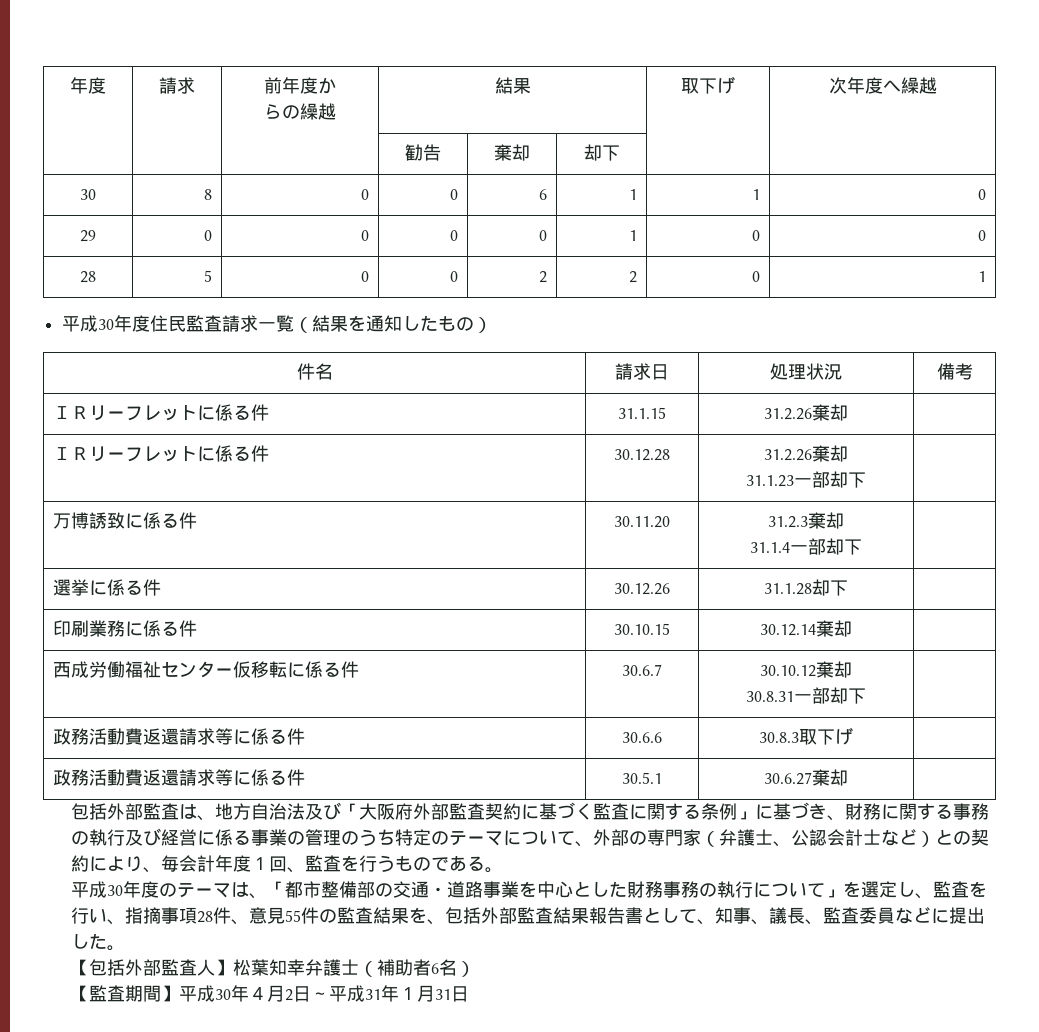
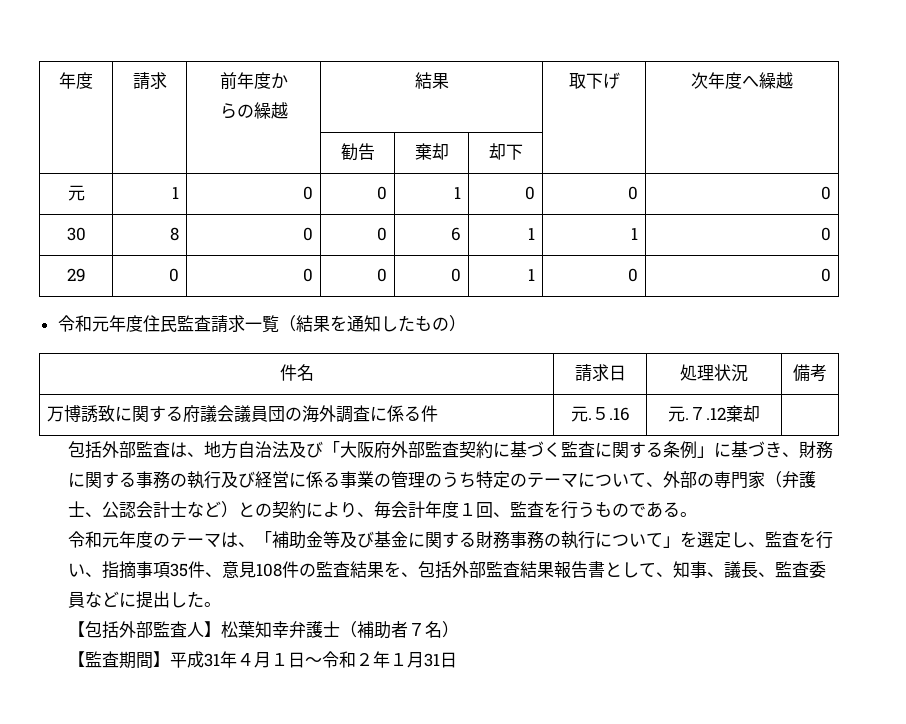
(620, 153) none -> [67,185,85,201] [171,186,179,199] [302,186,313,200] [376,186,387,200] [453,186,461,199] [524,186,535,200] [627,186,638,200] [820,186,831,200] // 元 | 1 | 0 | 0 | 1 | 0 | 0 | 0
[80,271,96,283] [204,270,213,282] [361,271,370,282] [450,271,459,282] [539,271,548,283] [629,271,638,283] [752,271,761,282] [978,271,987,282] [62,315,115,332] // 28 | 5 | 0 | 0 | 2 | 2 | 0 | 1 // 平成30 -> [57,315,109,332] // 令和元
[52,404,269,421] [618,407,666,419] [764,404,848,421] [52,445,269,462] [614,449,670,461] [764,445,848,462] [746,471,866,488] [52,512,197,529] [614,516,670,528] [768,512,844,529] [750,538,862,555] [52,579,161,596] [614,583,670,595] [764,579,848,596] [52,620,197,637] [614,623,670,635] [760,620,852,637] [52,661,359,678] [622,664,662,676] [760,661,852,678] [746,687,866,704] [52,728,305,745] [622,732,662,743] [759,727,853,745] [52,769,305,786] [622,772,662,784] [764,772,812,785] ＩＲリーフレットに係る件 | 31.1.15 | 31.2.26棄却 | // ＩＲリーフレットに係る件 | 30.12.28 | 31.2.26棄却 // 31.1.23一部却下 | // 万博誘致に係る件 | 30.11.20 | 31.2.3棄却 // 31.1.4一部却下 | // 選挙に係る件 | 30.12.26 | 31.1.28却下 | // 印刷業務に係る件 | 30.10.15 | 30.12.14棄却 | // 西成労働福祉センター仮移転に係る件 | 30.6.7 | 30.10.12棄却 // 30.8.31一部却下 | // 政務活動費返還請求等に係る件 | 30.6.6 | 30.8.3取下げ | // 政務活動費返還請求等に係る件 | 30.5.1 | 30.6.27 -> [47,405,439,423] [570,406,630,422] [668,406,726,422] 万博誘致に関する府議会議員団の海外調査に係る件 | 元.５.16 | 元.７.12
[70,881,123,898] 平成30 -> [68,531,120,548] 令和元
[284,881,627,898] 都市整備部の交通・道路事業を中心とした -> [272,531,477,549] 補助金等及び基金に関する
[196,911,213,923] 28 -> [170,563,189,577] 35
[284,910,301,922] 55 -> [256,563,283,577] 108
[430,963,439,974] 6 -> [408,623,426,636] ７
[214,989,231,1000] 30 -> [204,653,221,667] 31
[284,985,381,1002] 2日～平成31 -> [271,651,374,668] １日～令和２

